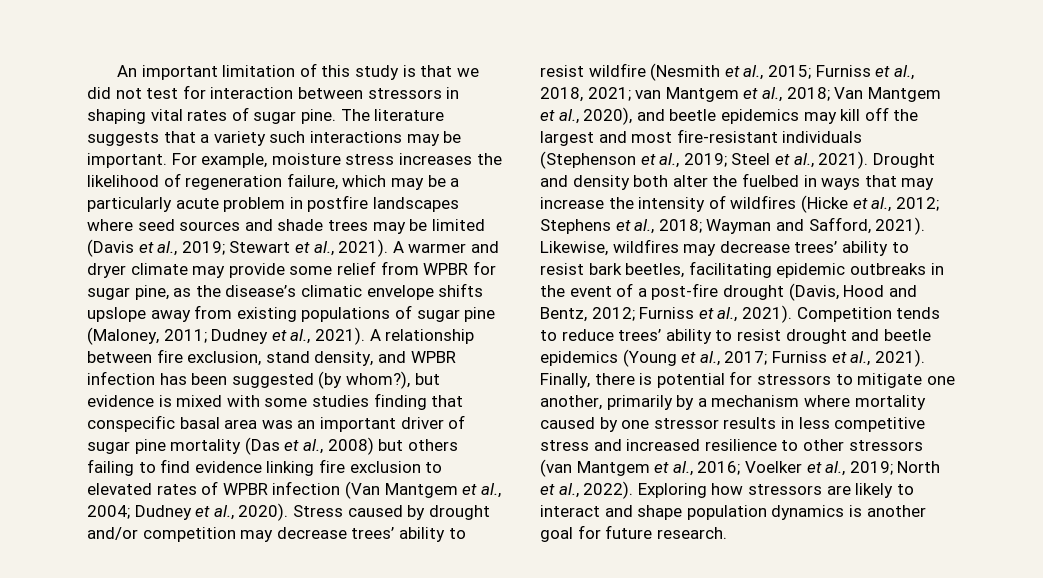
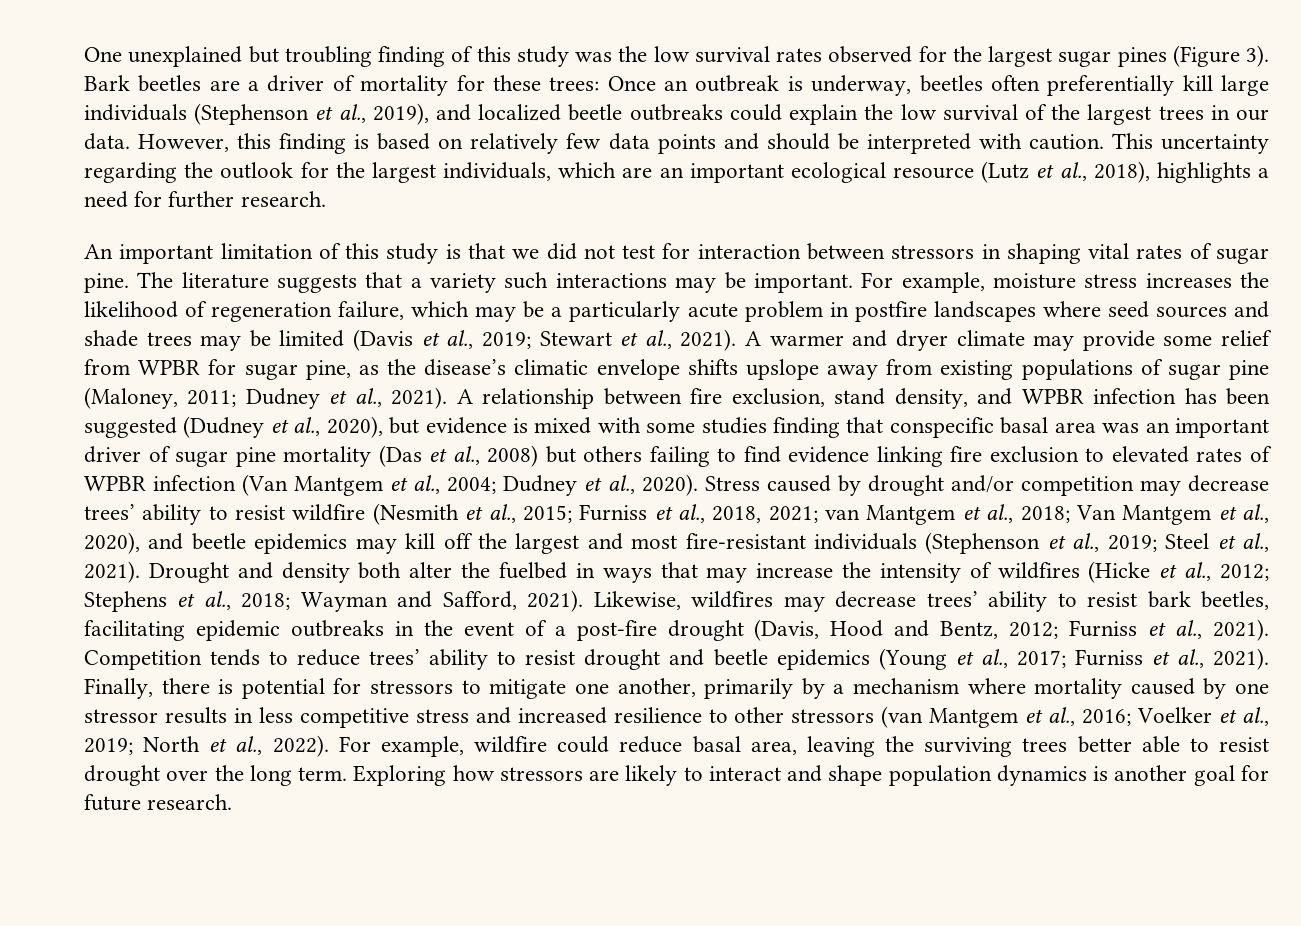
(117, 71) none -> [84,45,1269,67] [84,75,1269,96] [84,103,1269,125] [84,133,1269,154] [84,161,1269,183] [84,191,326,208] One unexplained but troubling finding of this study was the low survival rates observed for the largest sugar pines (Figure 3). Bark beetles are a driver of mortality for these trees: Once an outbreak is underway, beetles often preferentially kill large individuals (Stephenson et al., 2019), and localized beetle outbreaks could explain the low survival of the largest trees in our data. However, this finding is based on relatively few data points and should be interpreted with caution. This uncertainty regarding the outlook for the largest individuals, which are an important ecological resource (Lutz et al., 2018), highlights a need for further research. //
[318,371,410,389] (by whom?), -> [183,416,383,438] (Dudney et al., 2020),
(634, 490) none -> [338,736,1269,757] [84,765,348,786] For example, wildfire could reduce basal area, leaving the surviving trees better able to resist drought over the long term.

